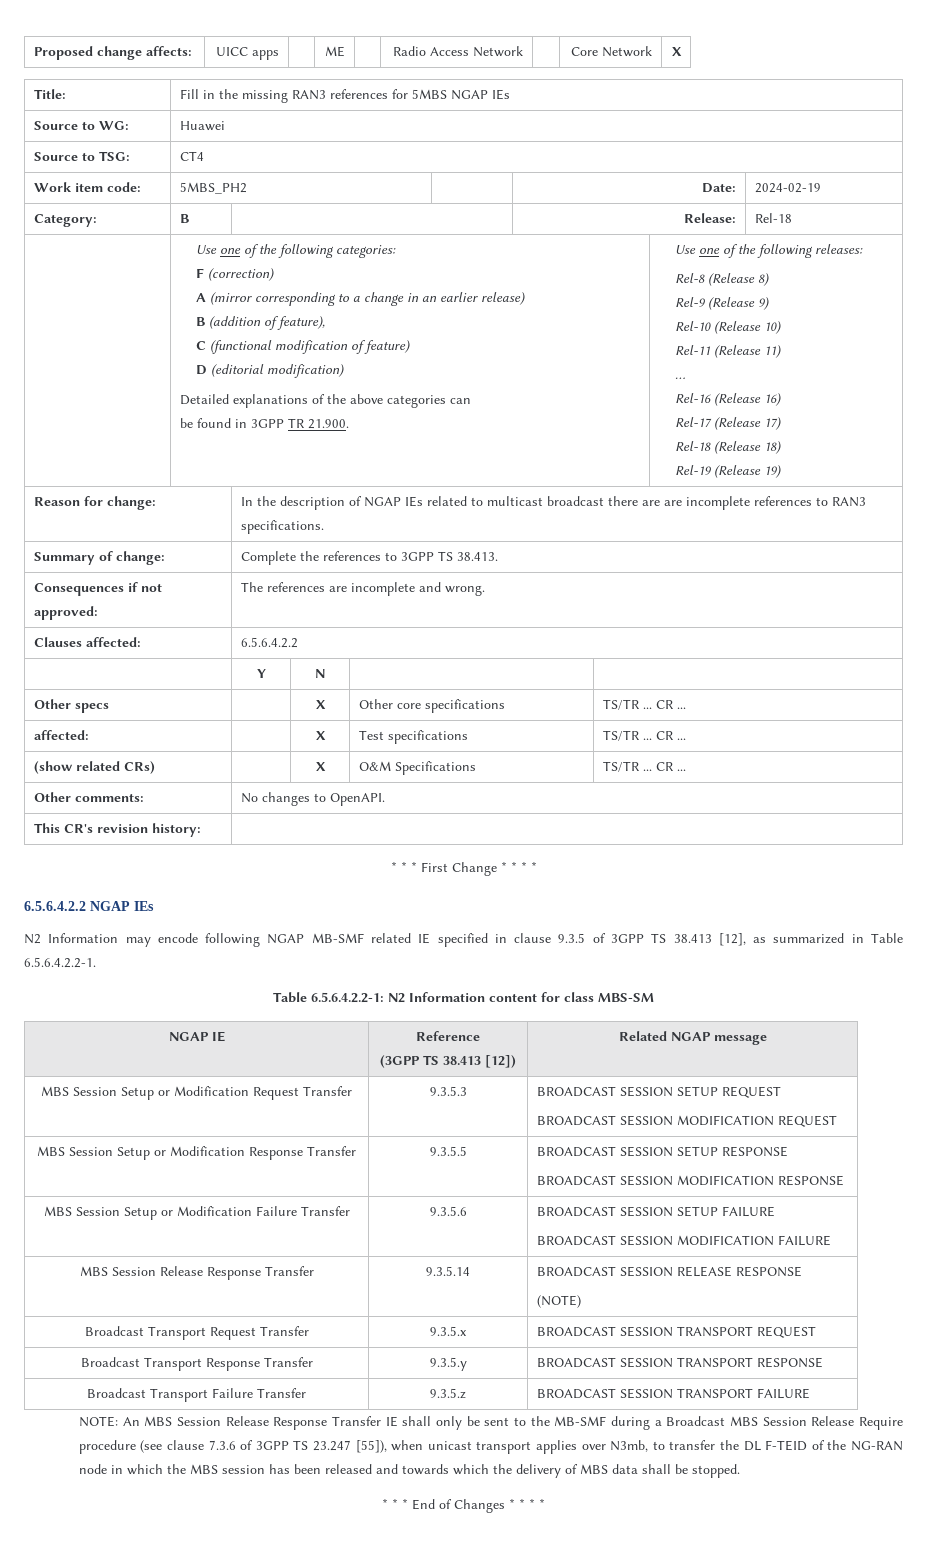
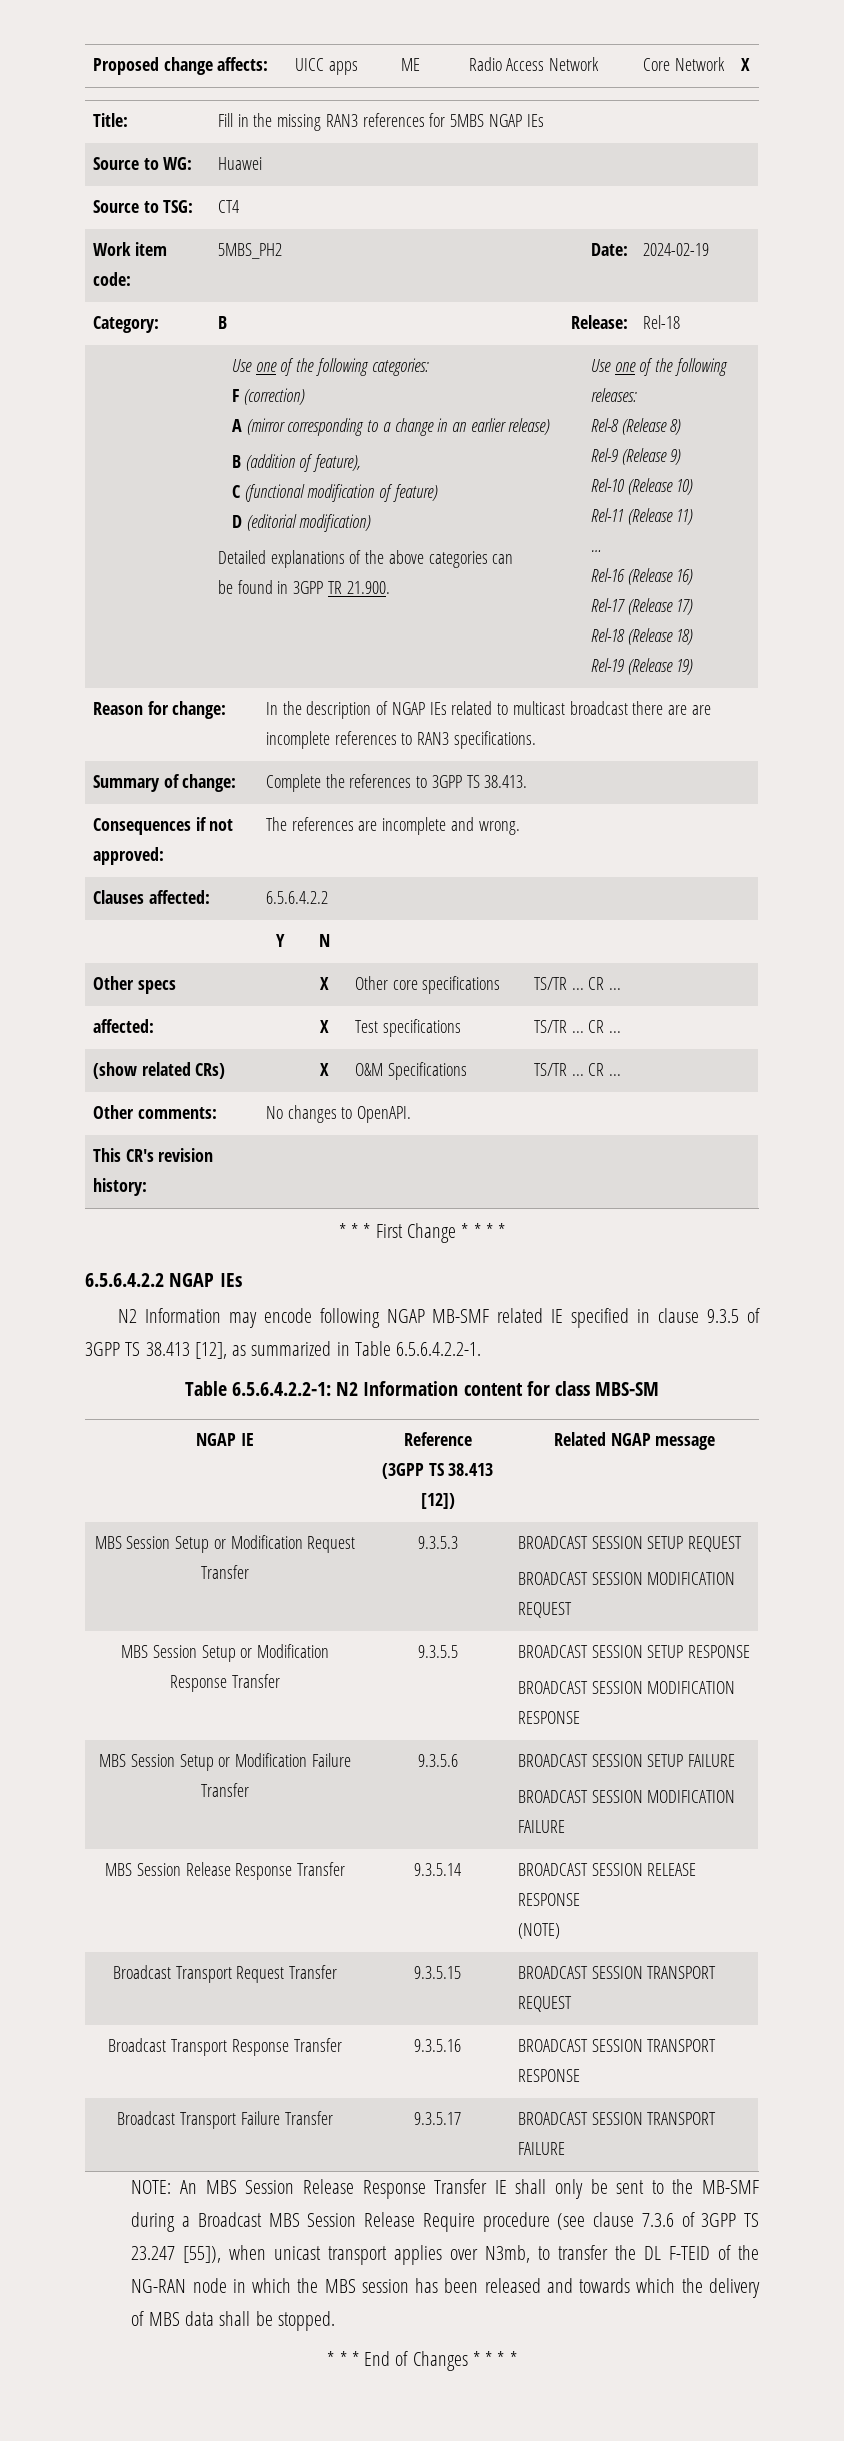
[430,1326,467,1336] 9.3.5.x -> [414,1966,461,1979] 9.3.5.15
[429,1357,467,1371] 9.3.5.y -> [414,2039,461,2052] 9.3.5.16
[430,1388,466,1399] 9.3.5.z -> [414,2112,461,2125] 9.3.5.17

